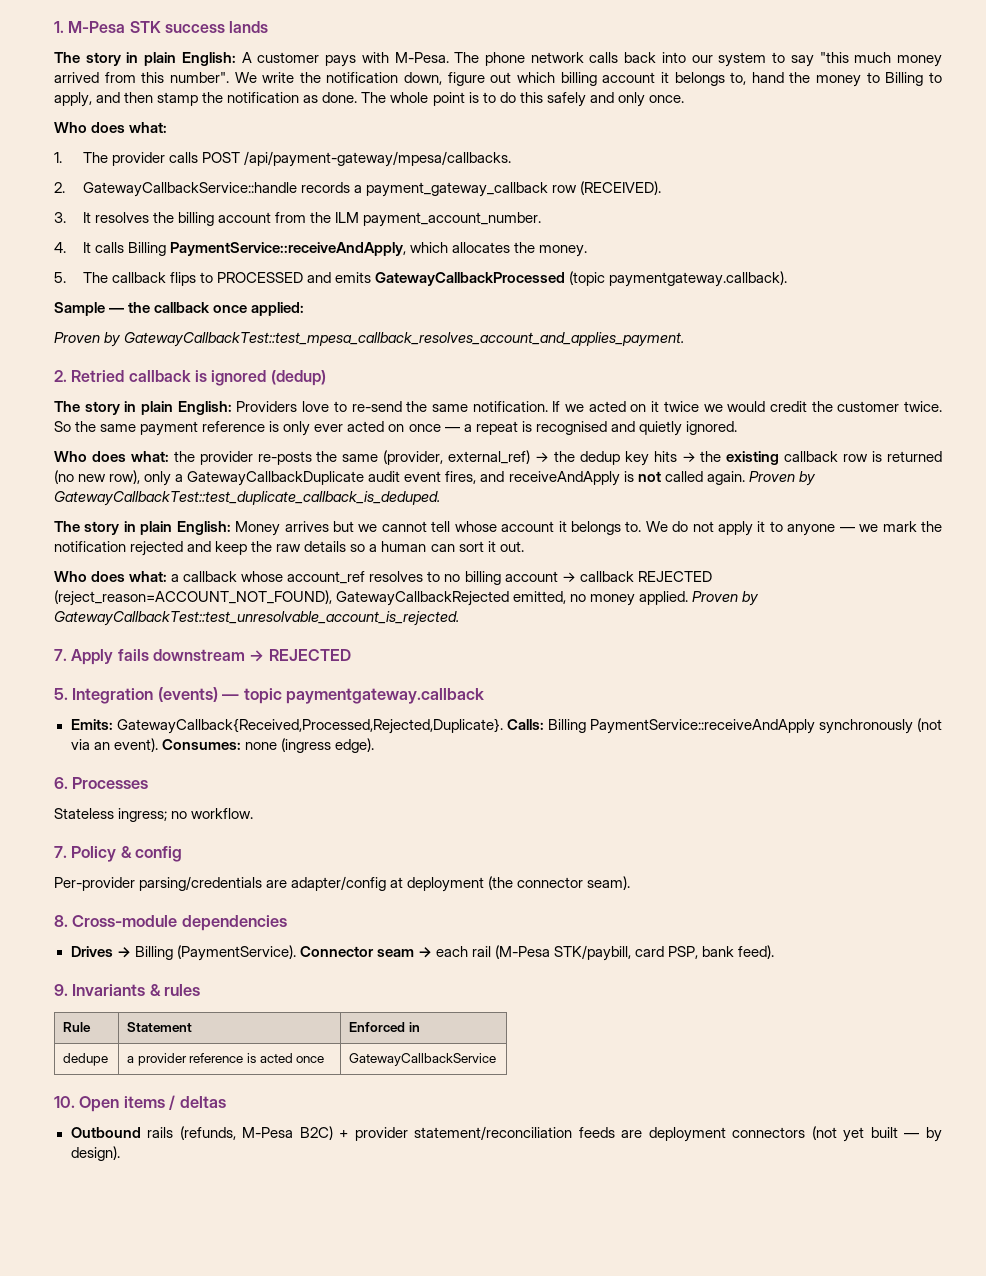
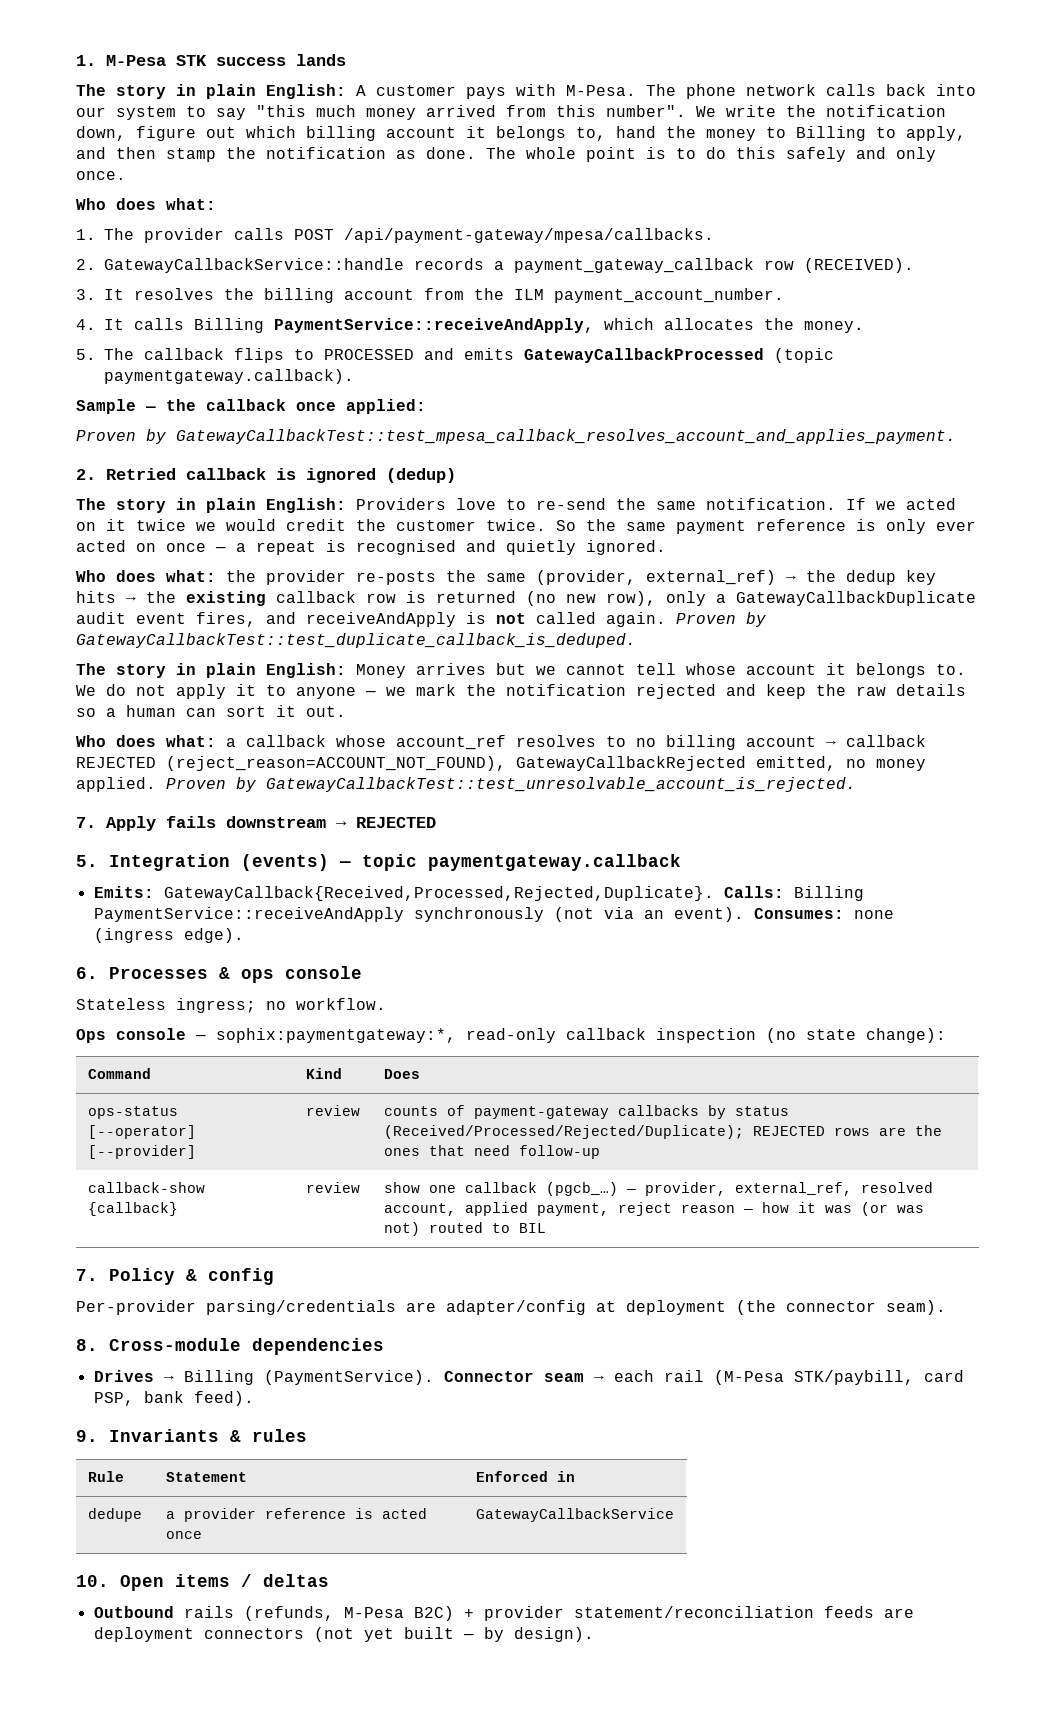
(149, 783) none -> [219,966,362,983] & ops console
(254, 813) none -> [76,1028,946,1043] [87,1068,151,1079] [305,1068,342,1079] [383,1069,420,1079] [87,1106,178,1119] [87,1125,196,1139] [87,1145,196,1159] [305,1105,360,1116] [383,1105,789,1119] [383,1125,942,1139] [383,1145,600,1159] [87,1182,205,1193] [87,1202,178,1216] [305,1182,360,1193] [383,1182,933,1196] [383,1202,924,1216] [383,1222,546,1236] // Ops console — sophix:paymentgateway:*, read-only callback inspection (no state change): // Command | Kind | Does // ops-status [--operator] [--provider] | review | counts of payment-gateway callbacks by status (Received/Processed/Rejected/Duplicate); REJECTED rows are the ones that need follow-up // callback-show {callback} | review | show one callback (pgcb_…) — provider, external_ref, resolved account, applied payment, reject reason — how it was (or was not) routed to BIL

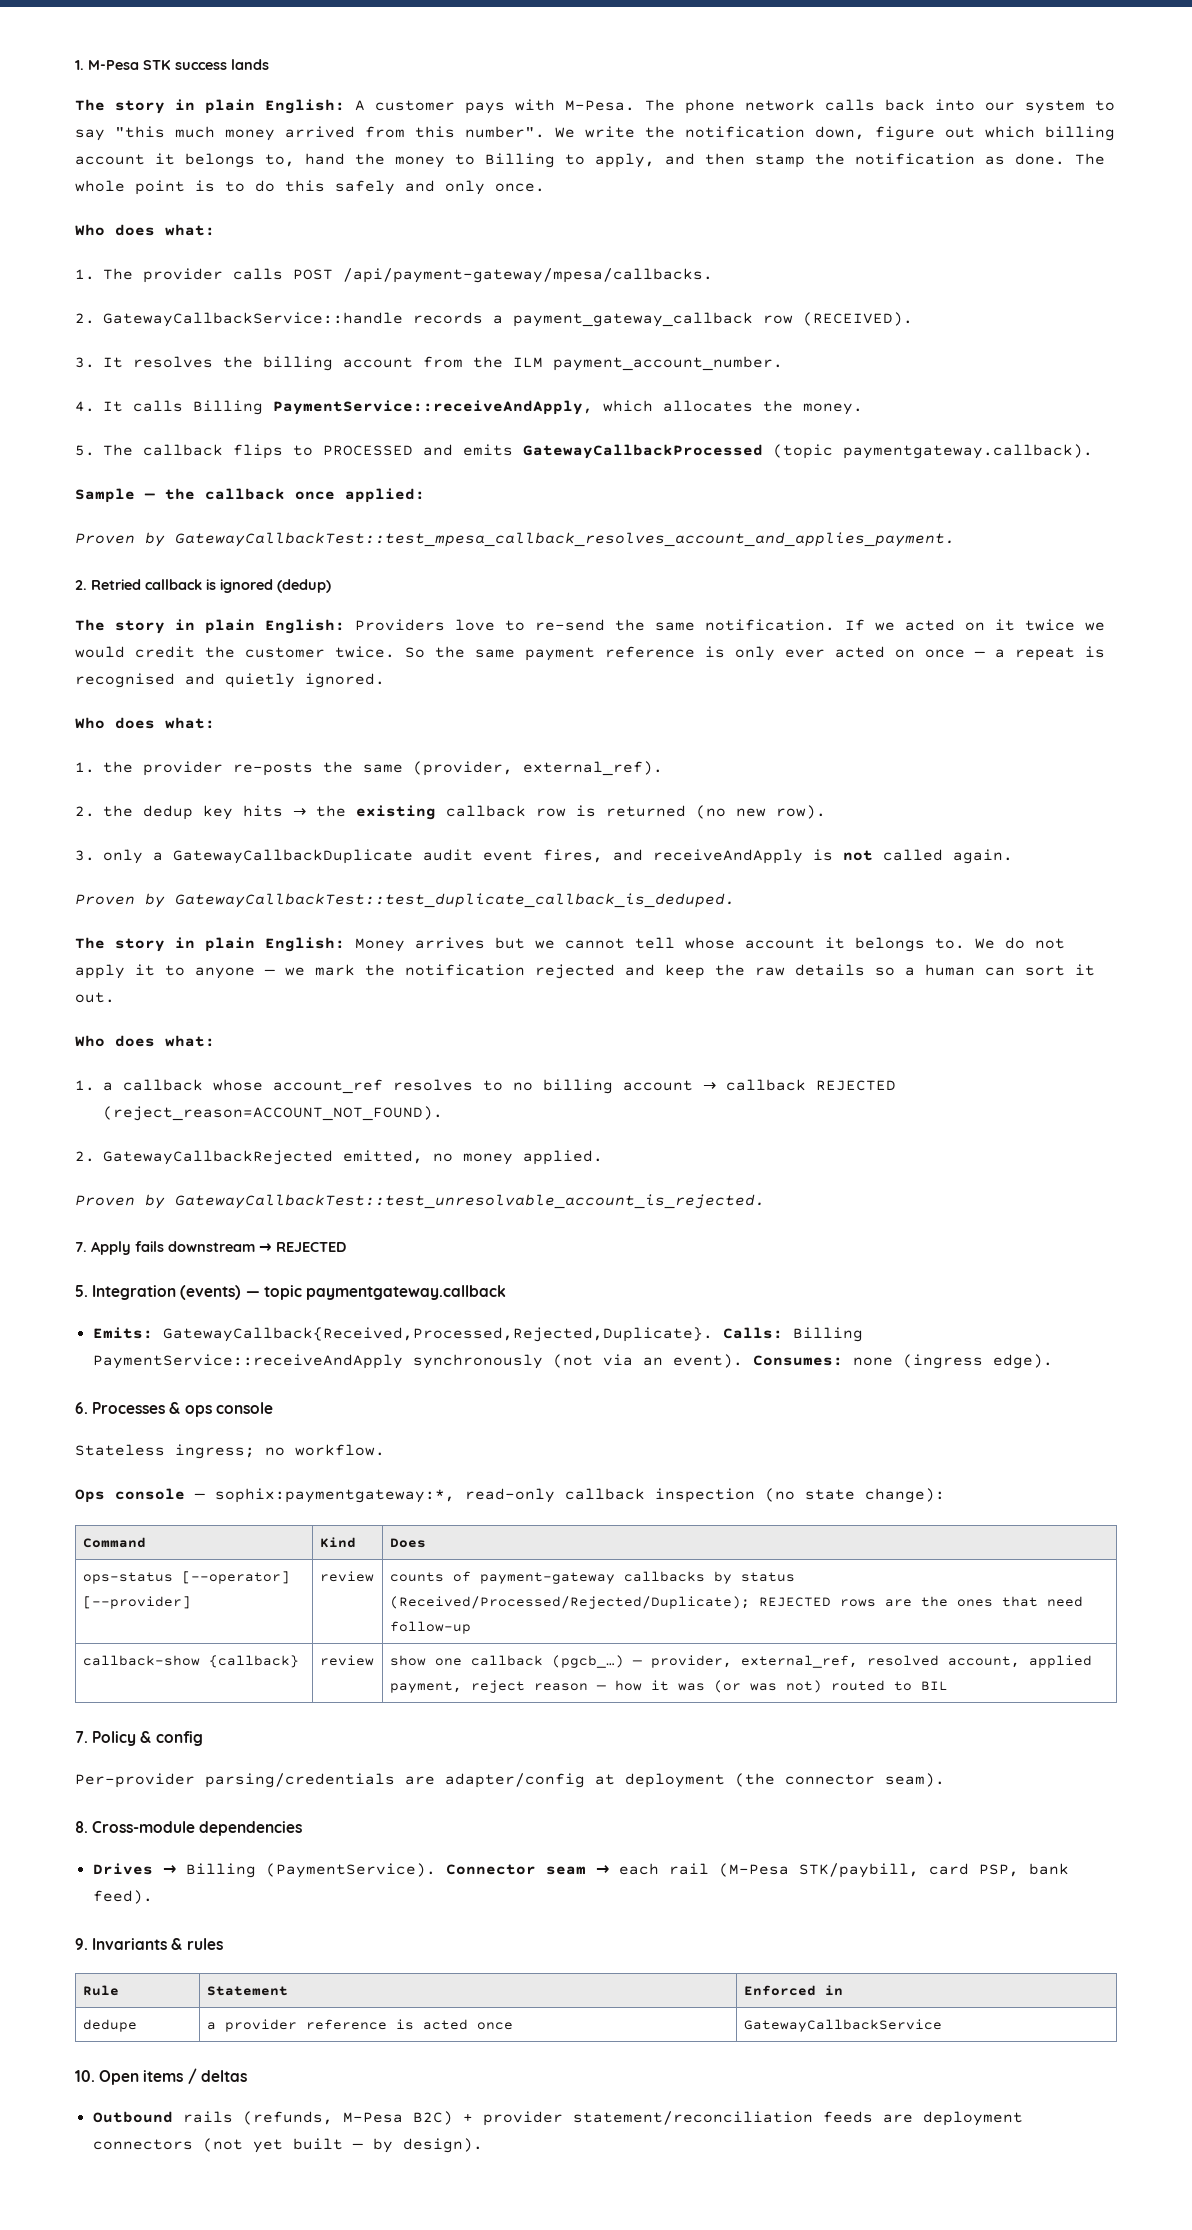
(216, 576) none -> [75,762,95,773] // 1.
[646,570,796,585] external_ref) → -> [523,761,663,776] [75,806,95,817] external_ref). // 2.
[606,591,656,606] row), -> [776,805,826,819] [75,850,95,861] row). // 3.
(666, 619) none -> (1013, 856) //
(216, 741) none -> [75,1080,95,1091] // 1.
[166,756,506,771] (reject_reason=ACCOUNT_NOT_FOUND), -> [103,1106,443,1121] [75,1151,95,1162] (reject_reason=ACCOUNT_NOT_FOUND). // 2.
(156, 784) none -> (603, 1157) //

